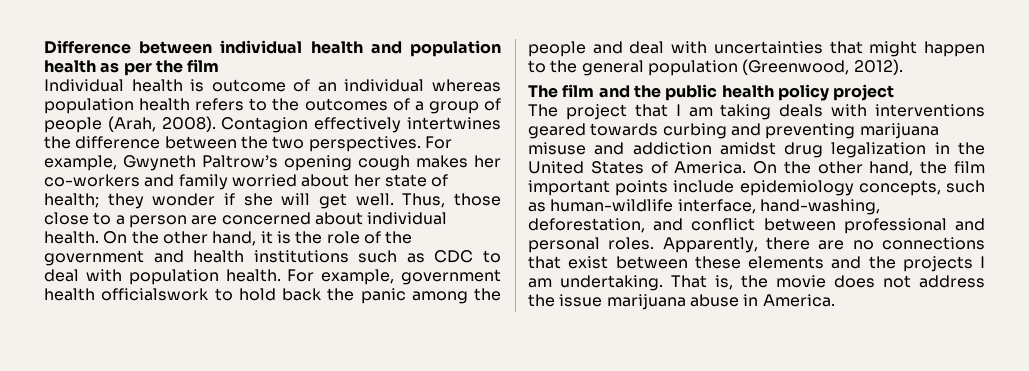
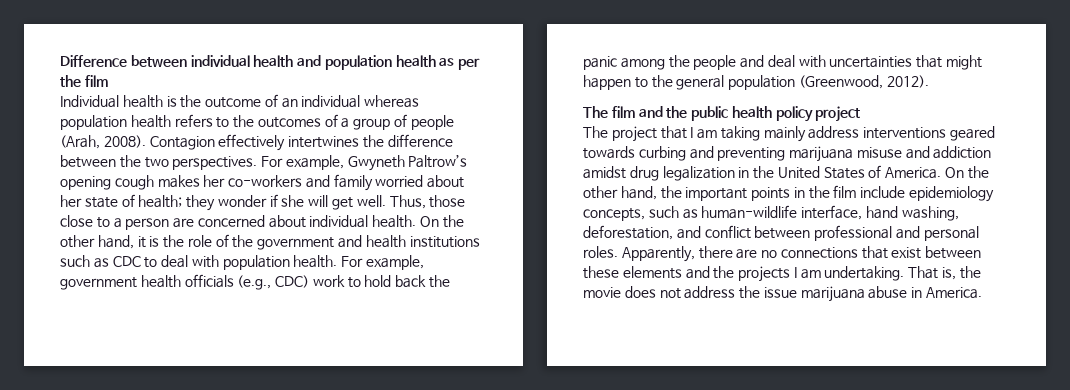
(205, 85) none -> [180,95,202,108] the
[101,288,210,301] officialswork -> [184,274,345,290] officials (e.g., CDC) work
[779,104,868,117] deals with -> [763,126,860,142] mainly address
[954,161,985,173] film -> (682, 192) none
(669, 188) none -> [793,185,857,199] in the film
[759,199,880,215] hand-washing, -> [865,206,959,221] hand washing,

